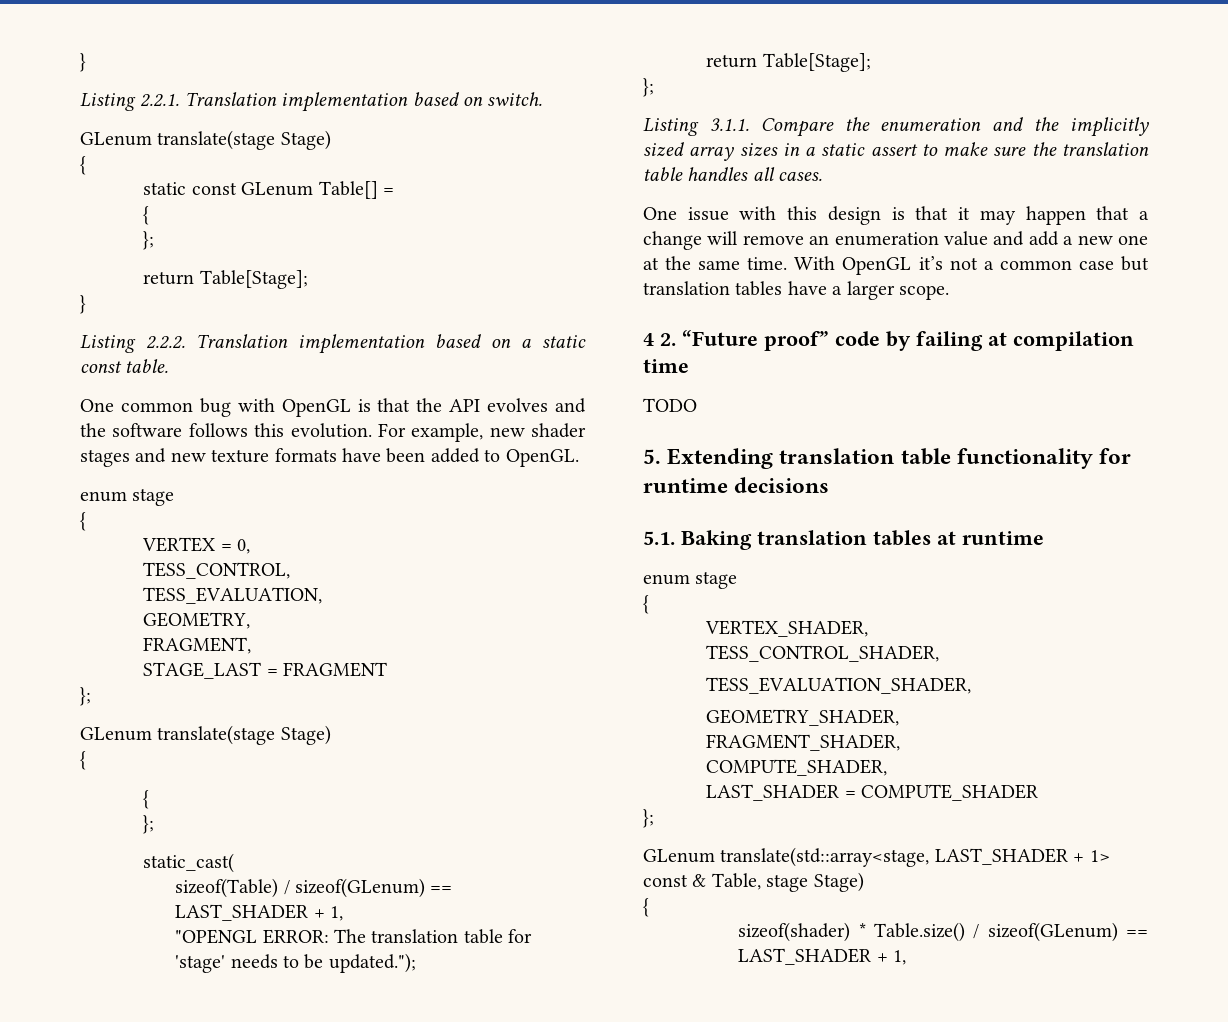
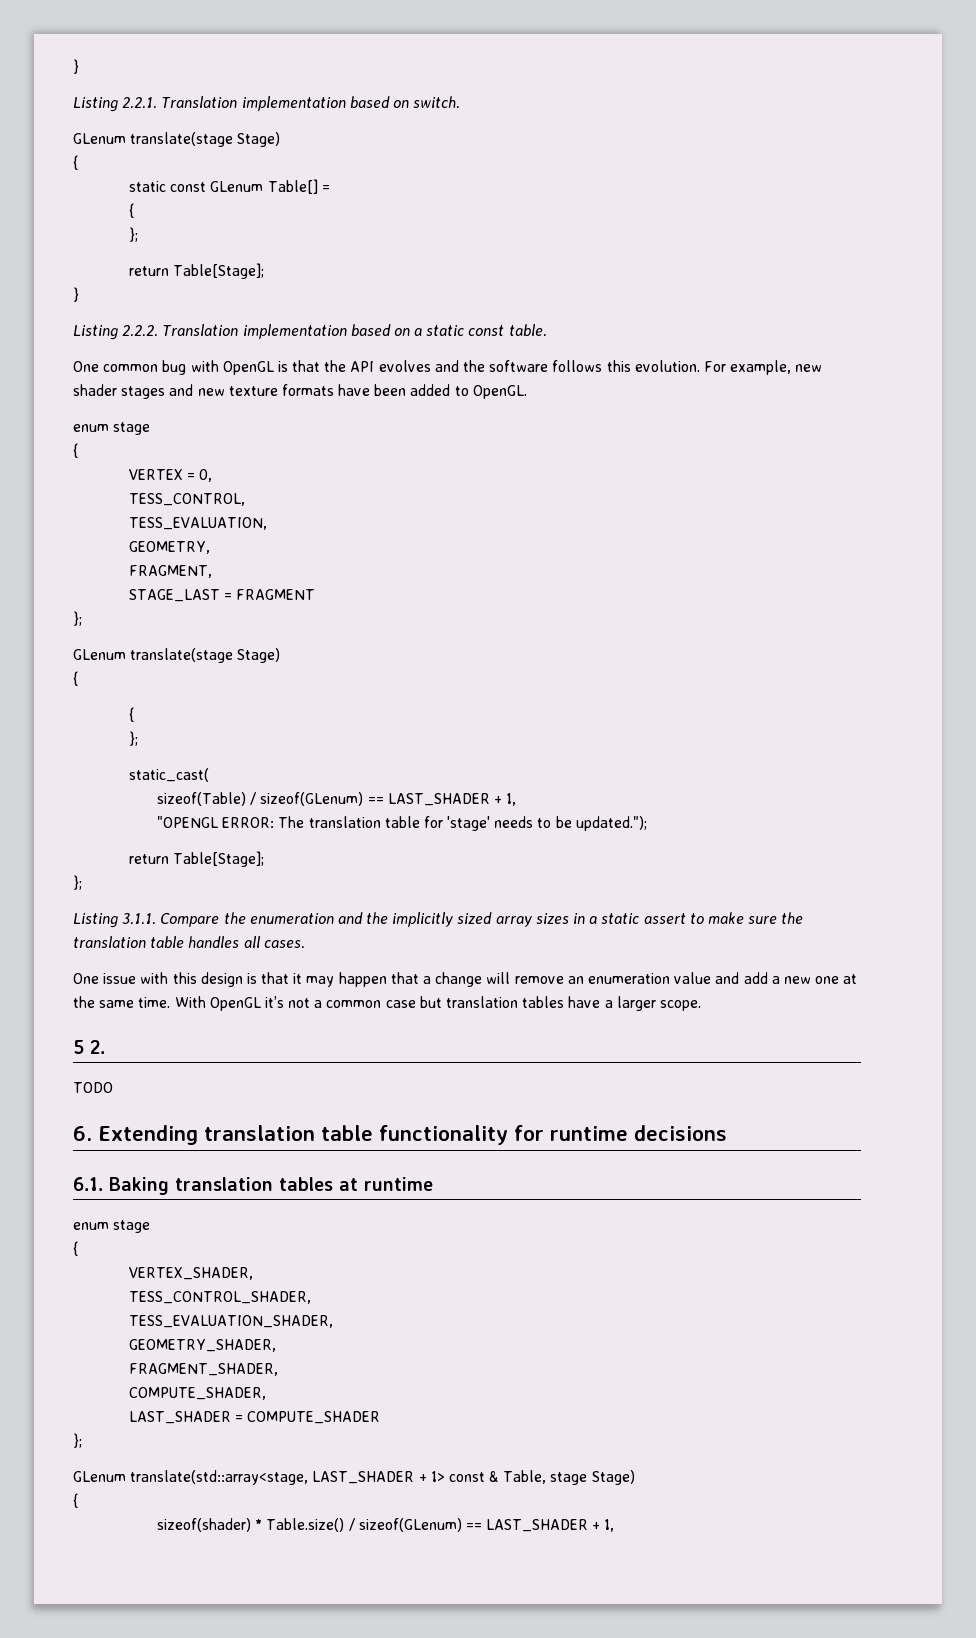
[643,333,654,346] 4 -> [73,1040,84,1054] 5
[682,330,1134,351] [643,359,689,373] “Future proof” code by failing at compilation time -> (105, 1047) none
[643,449,661,464] 5. -> [73,1126,92,1141] 6.
[643,531,675,545] 5.1. -> [73,1177,103,1191] 6.1.

